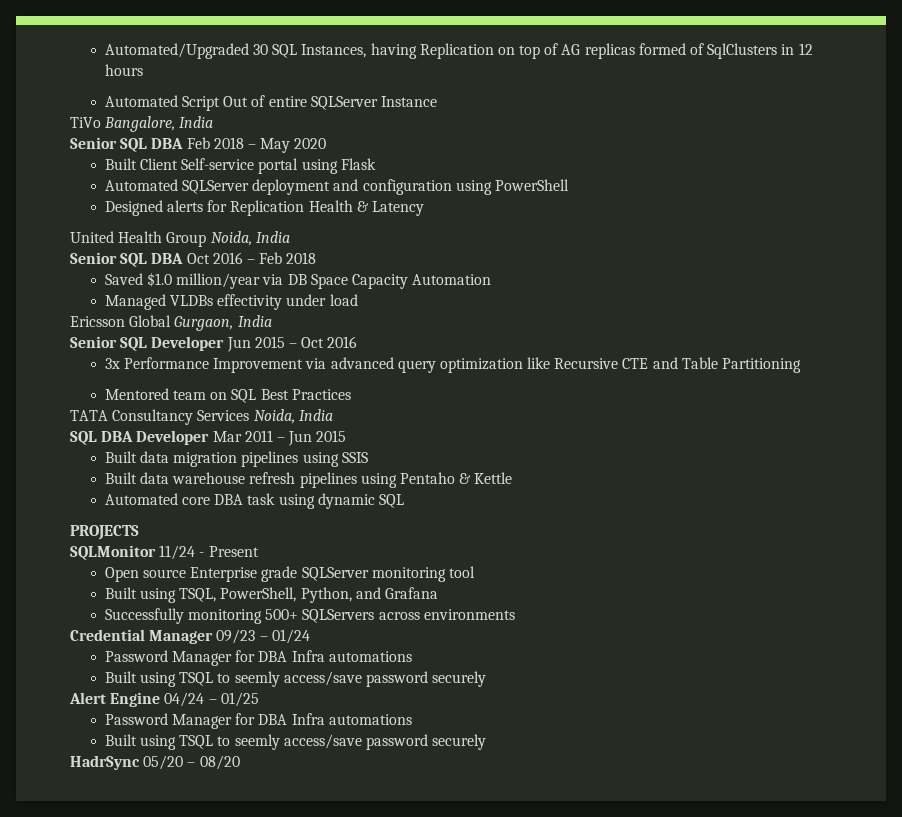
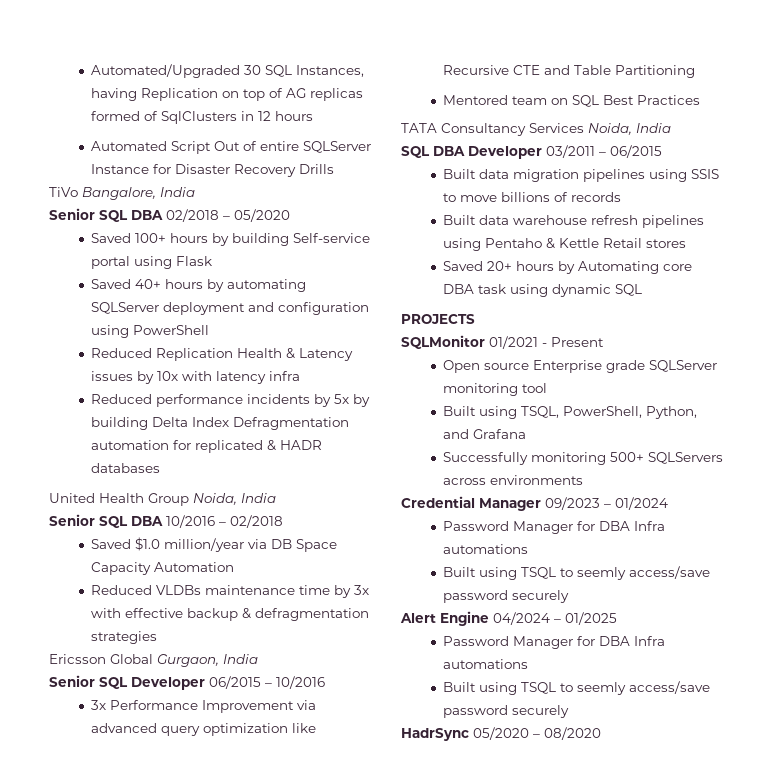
(437, 101) none -> [152,164,334,177] for Disaster Recovery Drills
[186,137,327,153] [104,158,178,170] Feb 2018 – May 2020 // Built Client -> [166,209,290,222] [90,233,289,246] 02/2018 – 05/2020 // Saved 100+ hours by building
[104,179,178,191] Automated -> [90,279,306,292] Saved 40+ hours by automating
[104,200,228,216] Designed alerts for -> [90,348,152,358] Reduced
(424, 208) none -> [90,371,300,384] [90,394,370,407] [90,417,349,430] [90,440,322,453] [90,463,160,473] issues by 10x with latency infra // Reduced performance incidents by 5x by building Delta Index Defragmentation automation for replicated & HADR databases
[186,252,317,264] Oct 2016 – Feb 2018 -> [166,515,283,528] 10/2016 – 02/2018
[104,294,358,310] Managed VLDBs effectivity under load -> [90,585,369,598] [90,608,369,621] [90,631,157,644] Reduced VLDBs maintenance time by 3x with effective backup & defragmentation strategies
[226,336,358,352] Jun 2015 – Oct 2016 -> [209,676,325,689] 06/2015 – 10/2016
[212,430,347,446] Mar 2011 – Jun 2015 -> [546,145,662,158] 03/2011 – 06/2015
(368, 457) none -> [442,192,621,202] to move billions of records
[104,493,178,505] // Automated -> [602,238,686,248] [442,261,659,274] Retail stores // Saved 20+ hours by Automating
[159,545,196,560] 11/24 -> [489,336,538,349] 01/2021
[216,629,310,644] 09/23 – 01/24 -> [545,497,668,510] 09/2023 – 01/2024
[164,692,259,707] 04/24 – 01/25 -> [493,612,617,625] 04/2024 – 01/2025
[143,755,240,770] 05/20 – 08/20 -> [473,727,601,740] 05/2020 – 08/2020

